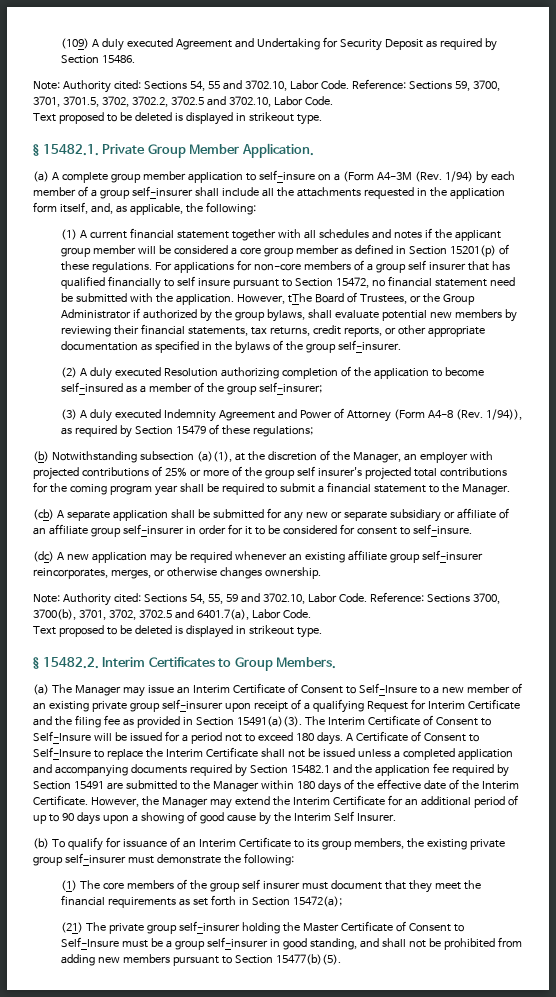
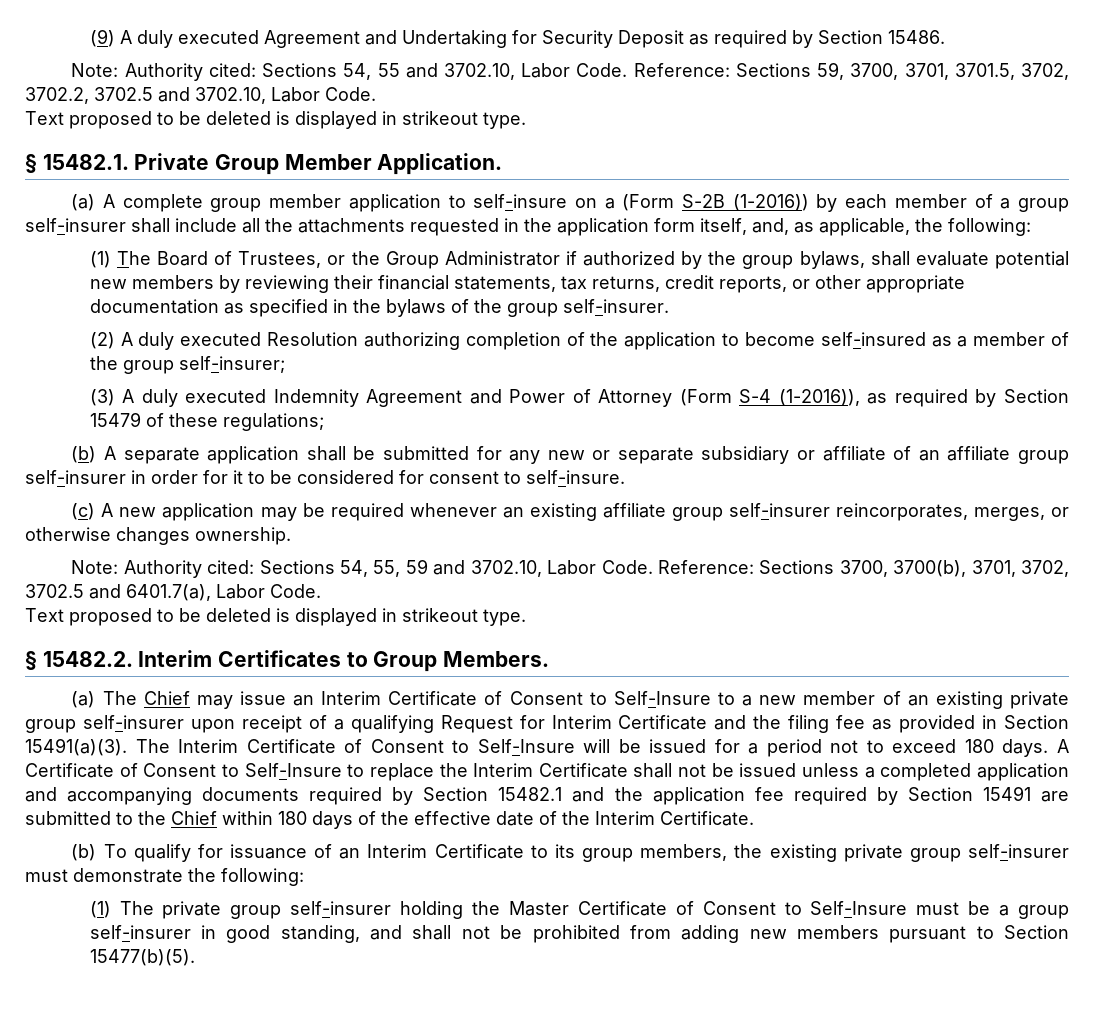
[61,38,90,49] (109) -> [89,29,115,47] (9)
[376,171,473,182] A4-3M (Rev. 1/94) -> [682,194,809,211] S-2B (1-2016))
[80,228,502,241] [61,244,510,257] [61,260,511,273] [61,276,516,290] [61,293,313,305] A current financial statement together with all schedules and notes if the applicant group member will be considered a core group member as defined in Section 15201(p) of these regulations. For applications for non-core members of a group self insurer that has qualified financially to self insure pursuant to Section 15472, no financial statement need be submitted with the application. However, tThe -> [116,251,151,265] The
[428,409,523,420] A4-8 (Rev. 1/94)), -> [739,389,860,406] S-4 (1-2016)),
[51,450,493,464] [33,466,507,480] [33,482,510,496] [33,509,54,520] Notwithstanding subsection (a)(1), at the discretion of the Manager, an employer with projected contributions of 25% or more of the group self insurer's projected total contributions for the coming program year shall be required to submit a financial statement to the Manager. // (cb) -> (97, 454) none
[33,551,54,562] (dc) -> [71,503,96,520] (c)
[74,685,121,696] Manager -> [143,691,190,705] Chief
[212,781,259,792] Manager -> [171,811,217,825] Chief
[90,795,518,809] [33,811,396,825] However, the Manager may extend the Interim Certificate for an additional period of up to 90 days upon a showing of good cause by the Interim Self Insurer. -> (754, 818) none
[103,879,482,893] [61,895,343,908] [61,922,107,933] core members of the group self insurer must document that they meet the financial requirements as set forth in Section 15472(a); // (21) The -> (154, 908) none

